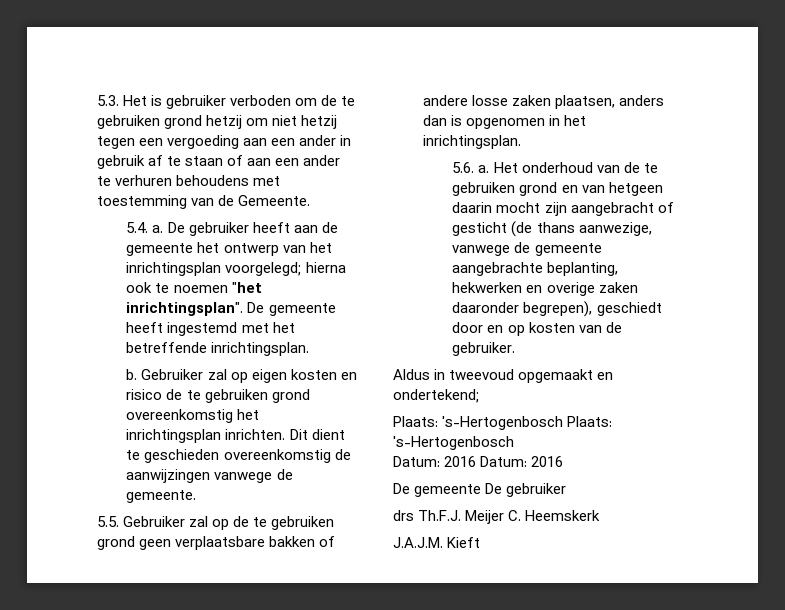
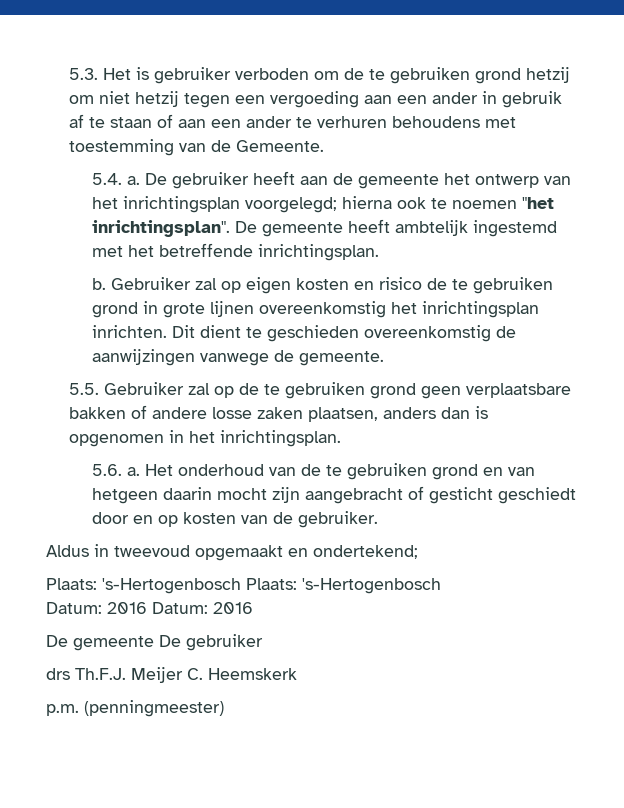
(164, 327) none -> [394,220,468,236] ambtelijk
(310, 396) none -> [142,301,254,318] in grote lijnen
[511,221,652,237] [452,242,602,256] [452,262,619,276] [452,282,638,296] [452,301,593,317] (de thans aanwezige, vanwege de gemeente aangebrachte beplanting, hekwerken en overige zaken daaronder begrepen), -> (493, 495) none
[393,537,481,548] J.A.J.M. Kieft -> [46,700,224,717] p.m. (penningmeester)

